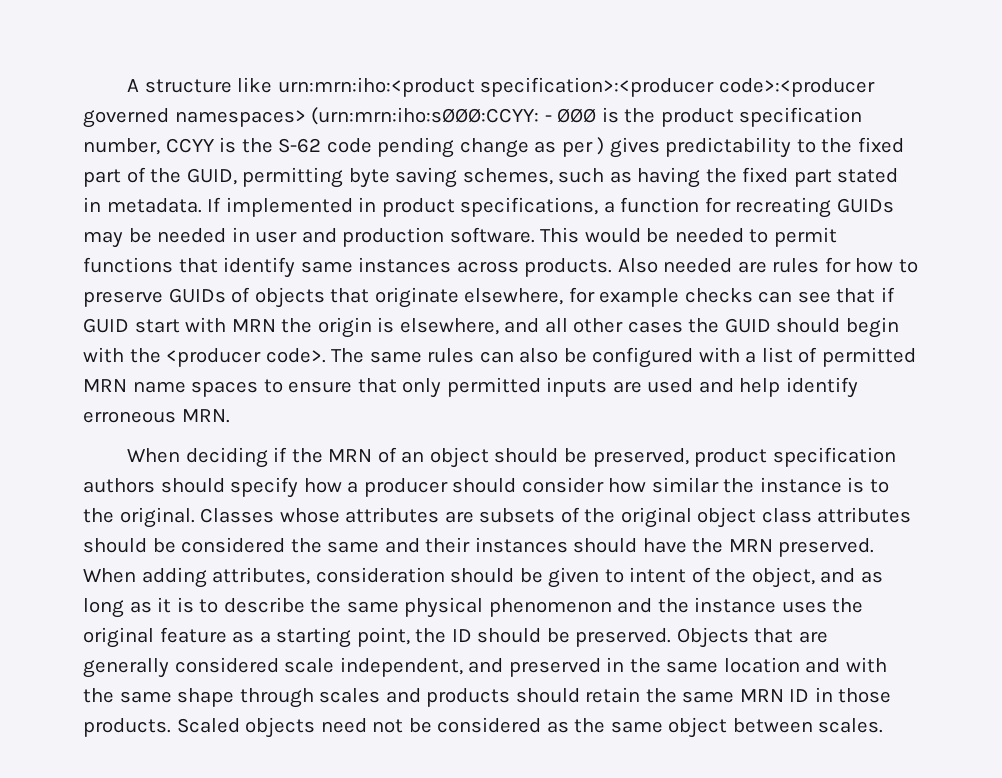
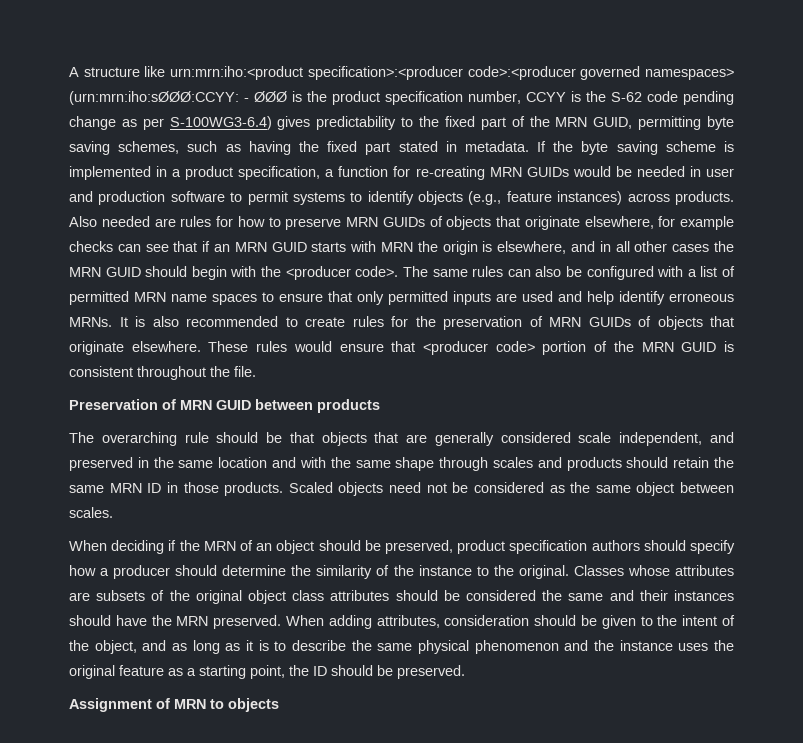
[597,137,605,155] ) -> [169,116,272,130] S-100WG3-6.4)
(182, 175) none -> [555,117,588,127] MRN
[225,197,894,218] [83,231,123,248] implemented in product specifications, a function for recreating GUIDs may -> [553,141,734,155] [69,166,611,180] the byte saving scheme is implemented in a product specification, a function for re-creating MRN GUIDs would
[449,227,837,247] [83,257,452,278] software. This would be needed to permit functions that identify same instances -> [170,191,623,205] software to permit systems to identify objects (e.g., feature instances)
(163, 299) none -> [346,217,378,227] MRN
[83,318,180,333] GUID start -> [214,242,347,252] an MRN GUID starts
(540, 325) none -> [599,241,611,252] in
(720, 325) none -> [69,267,101,277] MRN
[181,409,230,423] [127,447,896,468] [83,477,889,498] [83,507,912,528] [83,537,875,557] [83,567,883,588] [83,597,864,618] [83,627,749,648] MRN. // When deciding if the MRN of an object should be preserved, product specification authors should specify how a producer should consider how similar the instance is to the original. Classes whose attributes are subsets of the original object class attributes should be considered the same and their instances should have the MRN preserved. When adding attributes, consideration should be given to intent of the object, and as long as it is to describe the same physical phenomenon and the instance uses the original feature as a starting point, the ID should be preserved. Objects -> [69,316,734,330] [69,341,734,355] [69,366,256,380] [69,399,380,413] [69,432,367,446] MRNs. It is also recommended to create rules for the preservation of MRN GUIDs of objects that originate elsewhere. These rules would ensure that <producer code> portion of the MRN GUID is consistent throughout the file. // Preservation of MRN GUID between products // The overarching rule should be that objects
(884, 725) none -> [69,540,735,554] [69,565,734,579] [69,590,734,604] [69,615,735,629] [69,640,734,654] [69,665,465,679] [69,698,279,712] // When deciding if the MRN of an object should be preserved, product specification authors should specify how a producer should determine the similarity of the instance to the original. Classes whose attributes are subsets of the original object class attributes should be considered the same and their instances should have the MRN preserved. When adding attributes, consideration should be given to the intent of the object, and as long as it is to describe the same physical phenomenon and the instance uses the original feature as a starting point, the ID should be preserved. // Assignment of MRN to objects

